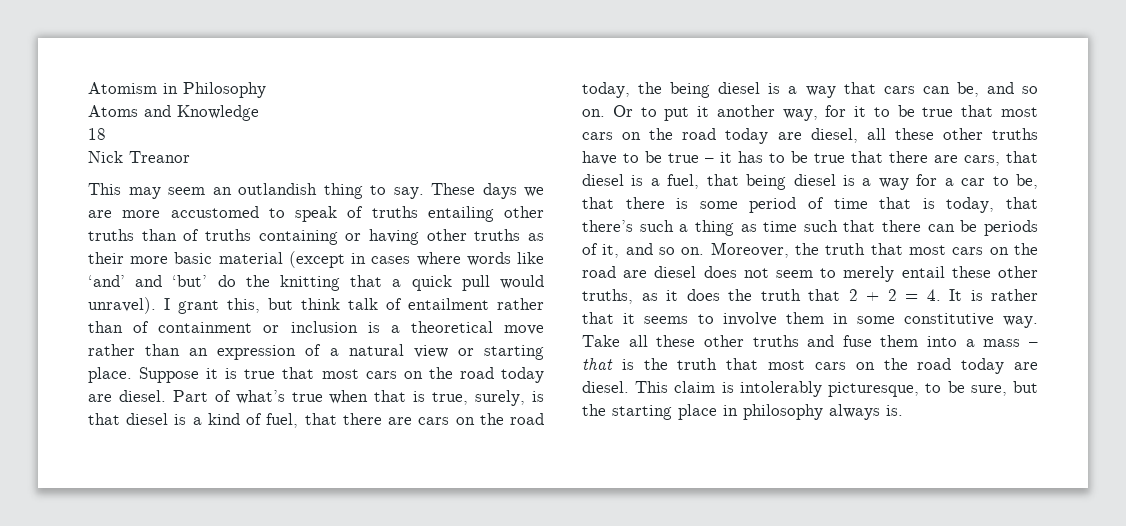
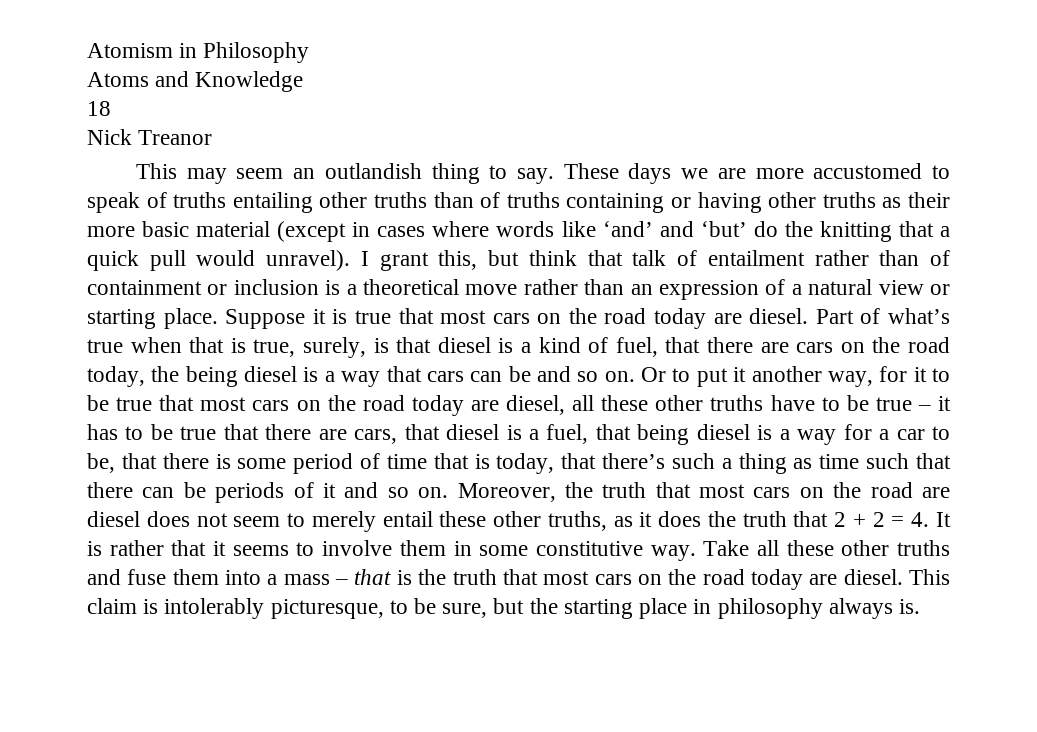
(340, 304) none -> [587,250,623,266] that
[956,82,979,97] be, -> [508,366,531,382] be
[602,244,620,258] it, -> [322,483,336,498] it

